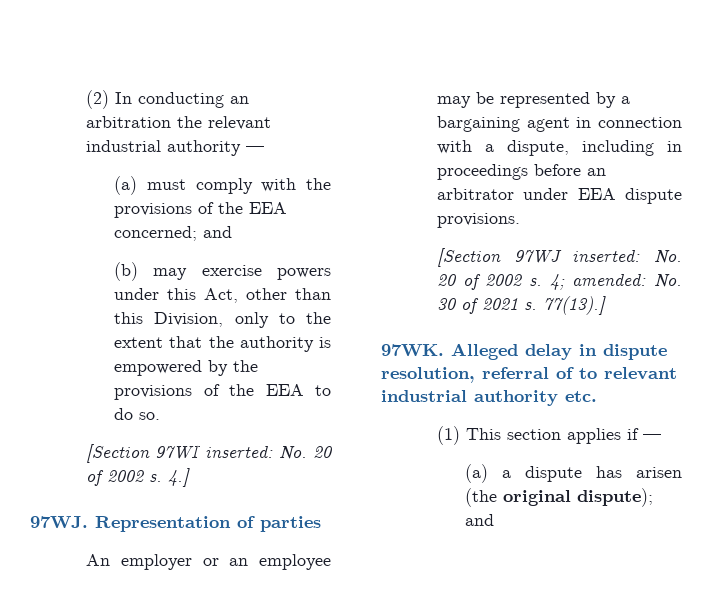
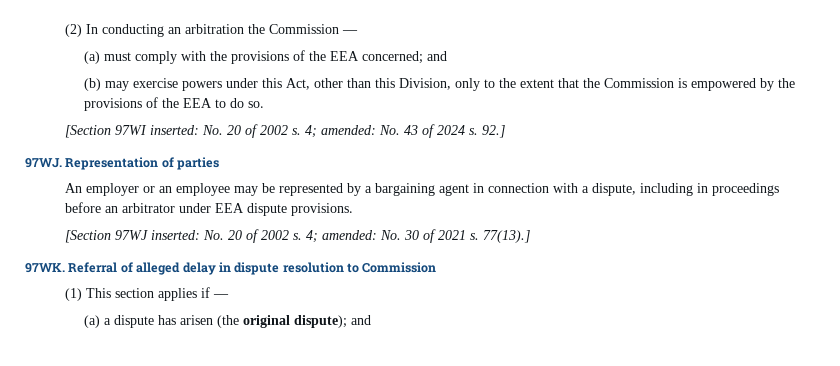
[208,116,272,130] [86,140,242,156] relevant industrial authority -> [268,24,339,34] Commission
[239,336,314,352] authority -> [604,78,675,88] Commission
[168,468,191,487] 4.] -> [304,124,505,138] 4; amended: No. 43 of 2024 s. 92.]
[451,343,667,360] [381,367,677,383] [381,390,597,406] Alleged delay in dispute resolution, referral of to relevant industrial authority etc. -> [68,262,437,275] Referral of alleged delay in dispute resolution to Commission

